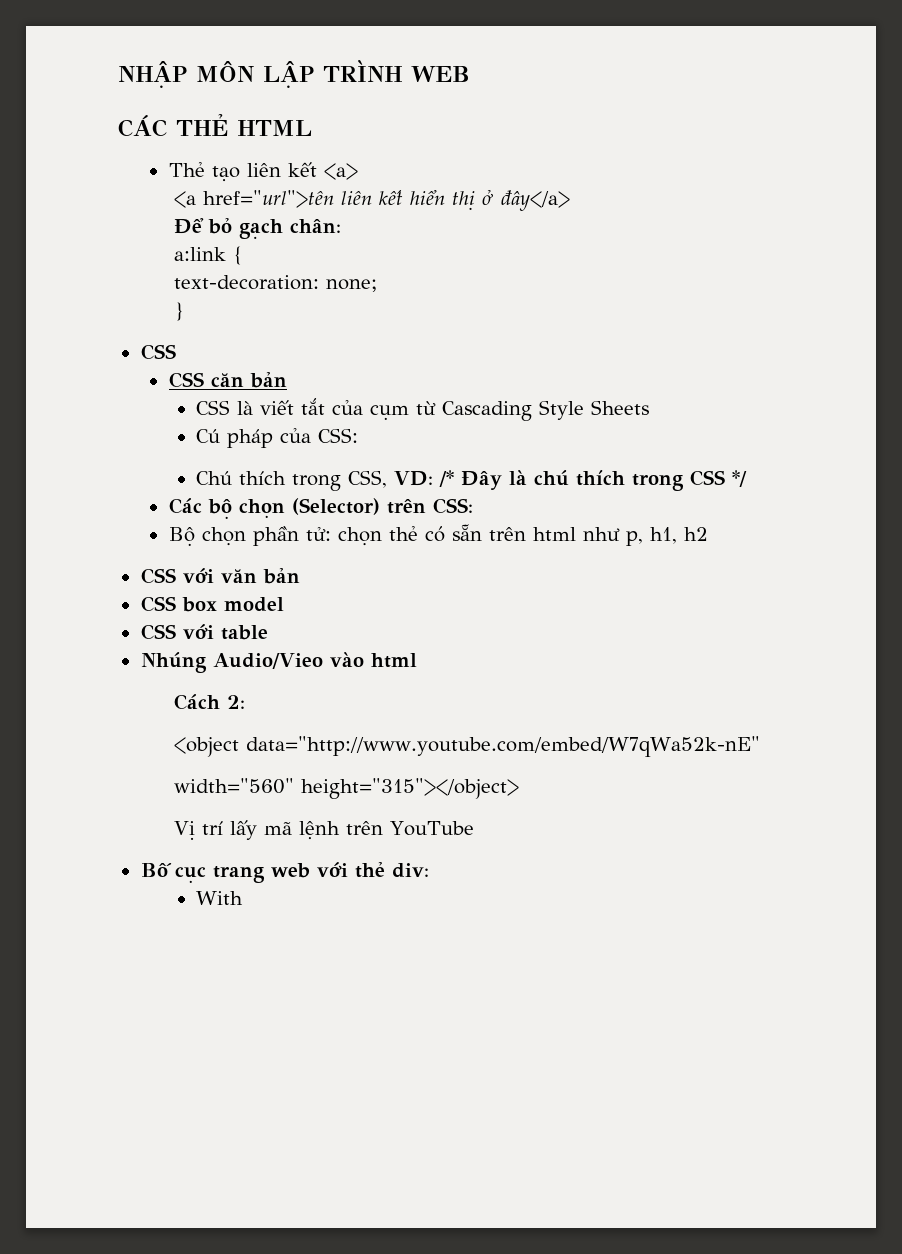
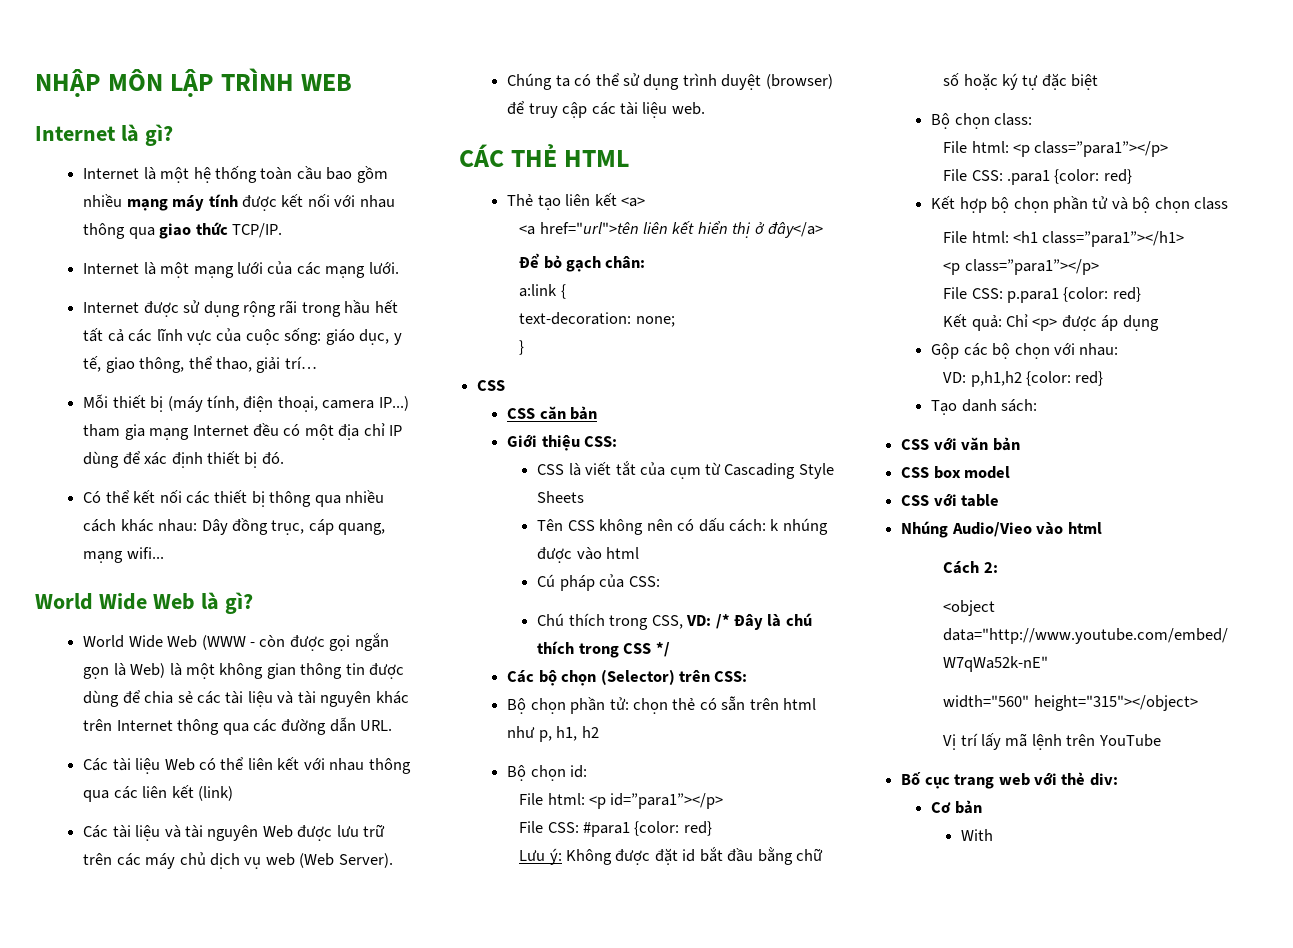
(470, 74) none -> [35,124,173,146] [83,166,388,183] [83,194,395,211] [83,222,283,239] [83,261,399,278] [83,300,398,317] [83,328,402,345] [83,356,317,373] [83,394,409,412] [83,423,403,440] [83,451,284,468] [83,490,385,507] [83,518,386,535] [83,547,164,563] [35,592,253,614] [83,633,389,651] [83,663,405,679] [83,690,409,707] [83,717,393,735] [83,757,411,774] [83,785,234,802] [83,824,386,841] [83,852,393,869] [507,73,833,90] [507,101,705,118] // Internet là gì? // Internet là một hệ thống toàn cầu bao gồm nhiều mạng máy tính được kết nối với nhau thông qua giao thức TCP/IP. // Internet là một mạng lưới của các mạng lưới. // Internet được sử dụng rộng rãi trong hầu hết tất cả các lĩnh vực của cuộc sống: giáo dục, y tế, giao thông, thể thao, giải trí… // Mỗi thiết bị (máy tính, điện thoại, camera IP...) tham gia mạng Internet đều có một địa chỉ IP dùng để xác định thiết bị đó. // Có thể kết nối các thiết bị thông qua nhiều cách khác nhau: Dây đồng trục, cáp quang, mạng wifi... // World Wide Web là gì? // World Wide Web (WWW - còn được gọi ngắn gọn là Web) là một không gian thông tin được dùng để chia sẻ các tài liệu và tài nguyên khác trên Internet thông qua các đường dẫn URL. // Các tài liệu Web có thể liên kết với nhau thông qua các liên kết (link) // Các tài liệu và tài nguyên Web được lưu trữ trên các máy chủ dịch vụ web (Web Server). // Chúng ta có thể sử dụng trình duyệt (browser) để truy cập các tài liệu web.
(287, 380) none -> [507,434,618,451] // Giới thiệu CSS:
(650, 407) none -> [537,518,828,535] [537,547,640,563] // Tên CSS không nên có dấu cách: k nhúng được vào html
(708, 534) none -> [507,765,588,781] [519,793,724,809] [519,821,712,837] [519,847,824,865] [943,73,1099,90] [931,113,1033,129] [943,141,1169,157] [943,169,1132,185] [931,196,1229,213] [943,231,1185,247] [943,259,1099,275] [943,287,1141,303] [943,314,1159,331] [931,343,1119,359] [943,371,1104,387] [931,399,1038,415] // Bộ chọn id: // File html: <p id=”para1”></p> // File CSS: #para1 {color: red} // Lưu ý: Không được đặt id bắt đầu bằng chữ số hoặc ký tự đặc biệt // Bộ chọn class: // File html: <p class=”para1”></p> // File CSS: .para1 {color: red} // Kết hợp bộ chọn phần tử và bộ chọn class // File html: <h1 class=”para1”></h1> // <p class=”para1”></p> // File CSS: p.para1 {color: red} // Kết quả: Chỉ <p> được áp dụng // Gộp các bộ chọn với nhau: // VD: p,h1,h2 {color: red} // Tạo danh sách:
(429, 870) none -> [931,800,982,814] // Cơ bản

